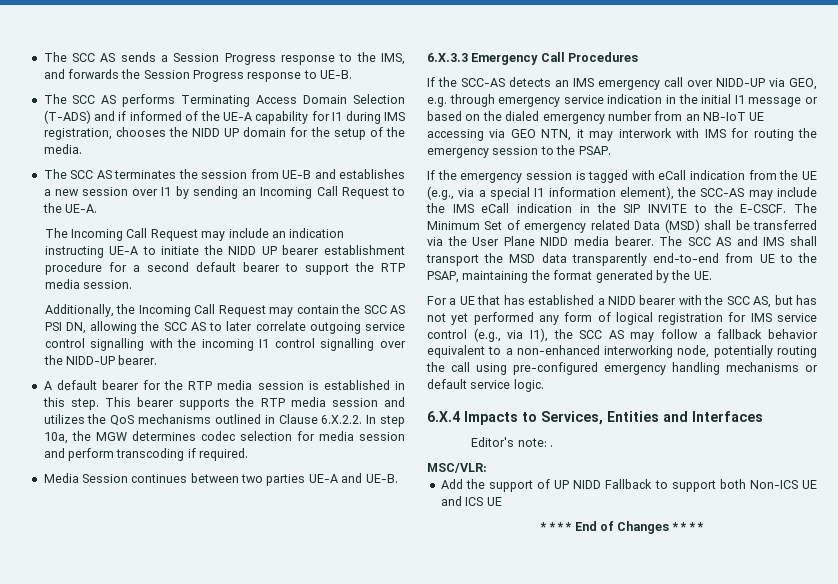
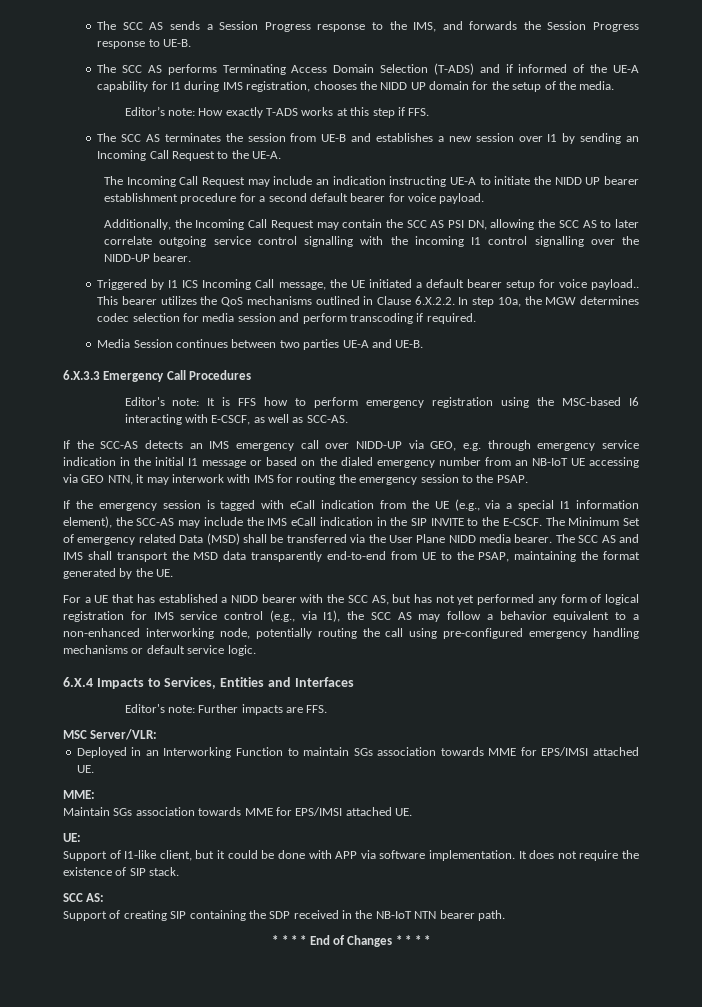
(82, 149) none -> [124,106,430,118] // Editor’s note: How exactly T-ADS works at this step if FFS.
[284,262,405,275] [44,279,133,289] to support the RTP media session. -> [388,193,485,204] for voice payload.
[43,380,405,390] [42,397,405,410] A default bearer for the RTP media session is established in this step. This bearer supports the RTP media session and -> [97,279,640,290] [97,296,157,305] Triggered by I1 ICS Incoming Call message, the UE initiated a default bearer setup for voice payload.. This bearer
(639, 57) none -> [124,397,639,408] [124,414,348,425] // Editor's note: It is FFS how to perform emergency registration using the MSC-based I6 interacting with E-CSCF, as well as SCC-AS.
[717,329,763,339] fallback -> (493, 617) none
[550,445,554,447] [427,463,487,473] [440,479,817,492] [440,496,502,506] . // MSC/VLR: // Add the support of UP NIDD Fallback to support both Non-ICS UE and ICS UE -> [198,704,328,715] [63,729,158,740] [76,747,640,758] [76,765,94,773] [63,790,95,799] [63,807,412,816] [63,833,81,842] [63,850,639,861] [63,867,180,876] [63,893,105,902] [63,910,505,921] Further impacts are FFS. // MSC Server/VLR: // Deployed in an Interworking Function to maintain SGs association towards MME for EPS/IMSI attached UE. // MME: // Maintain SGs association towards MME for EPS/IMSI attached UE. // UE: // Support of I1-like client, but it could be done with APP via software implementation. It does not require the existence of SIP stack. // SCC AS: // Support of creating SIP containing the SDP received in the NB-IoT NTN bearer path.

